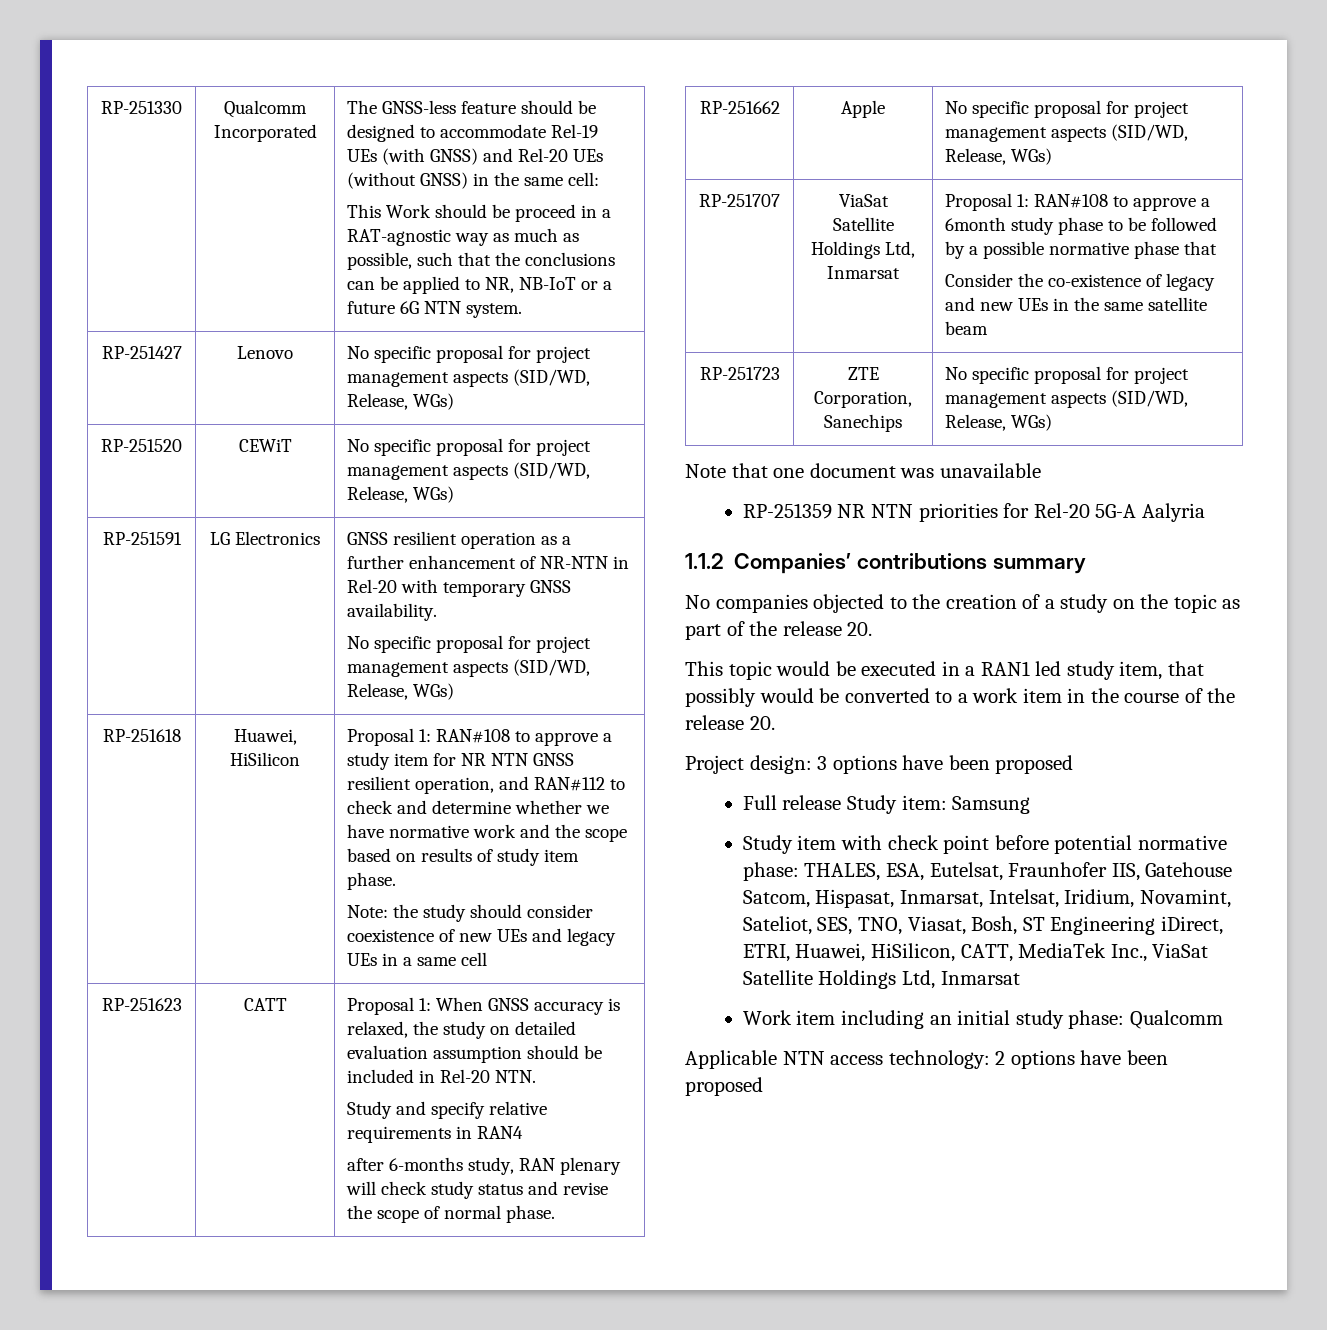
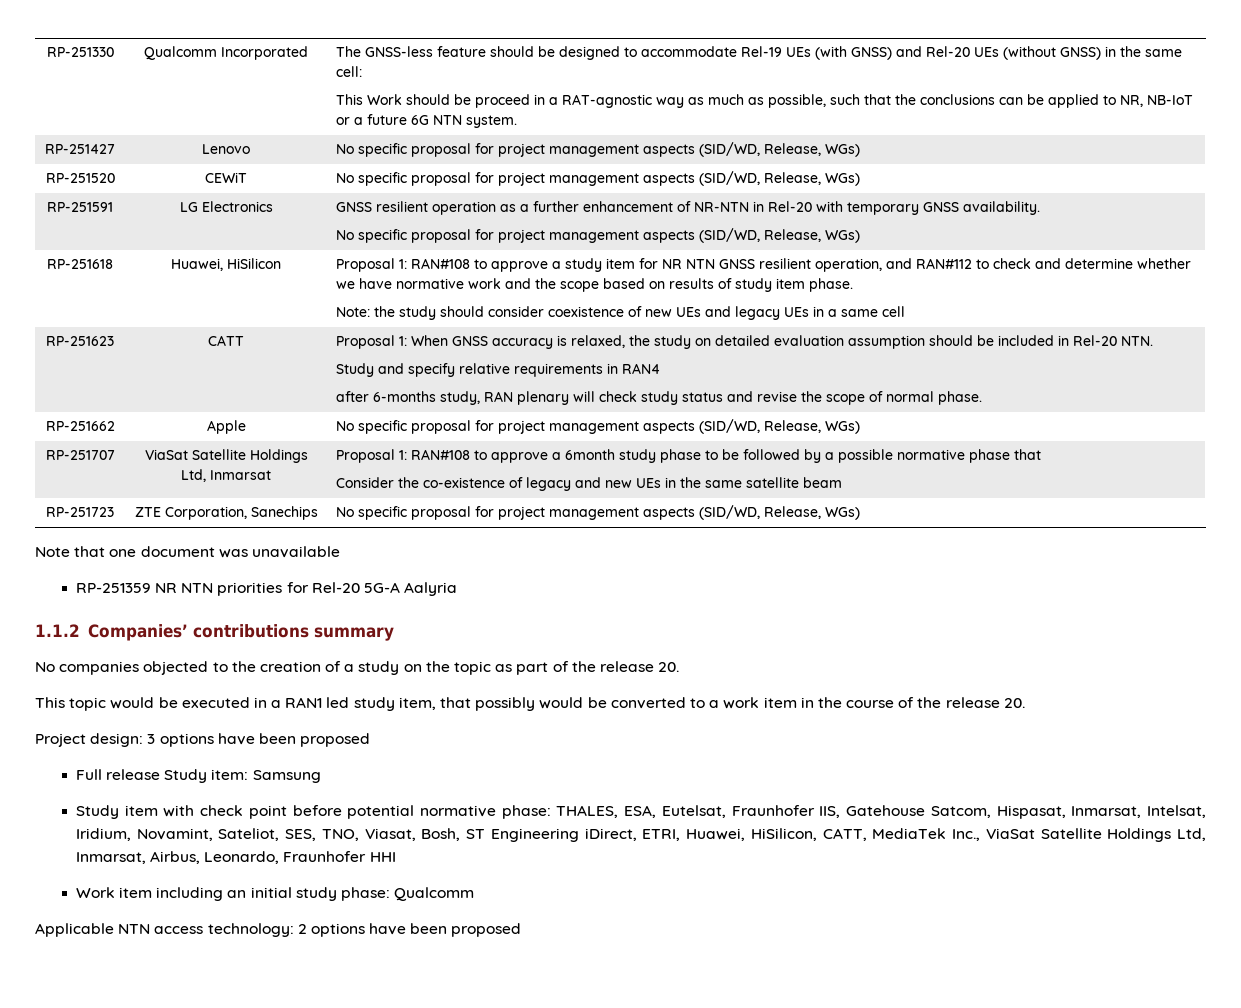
[940,971,1020,985] Inmarsat -> [75,851,396,864] Inmarsat, Airbus, Leonardo, Fraunhofer HHI

